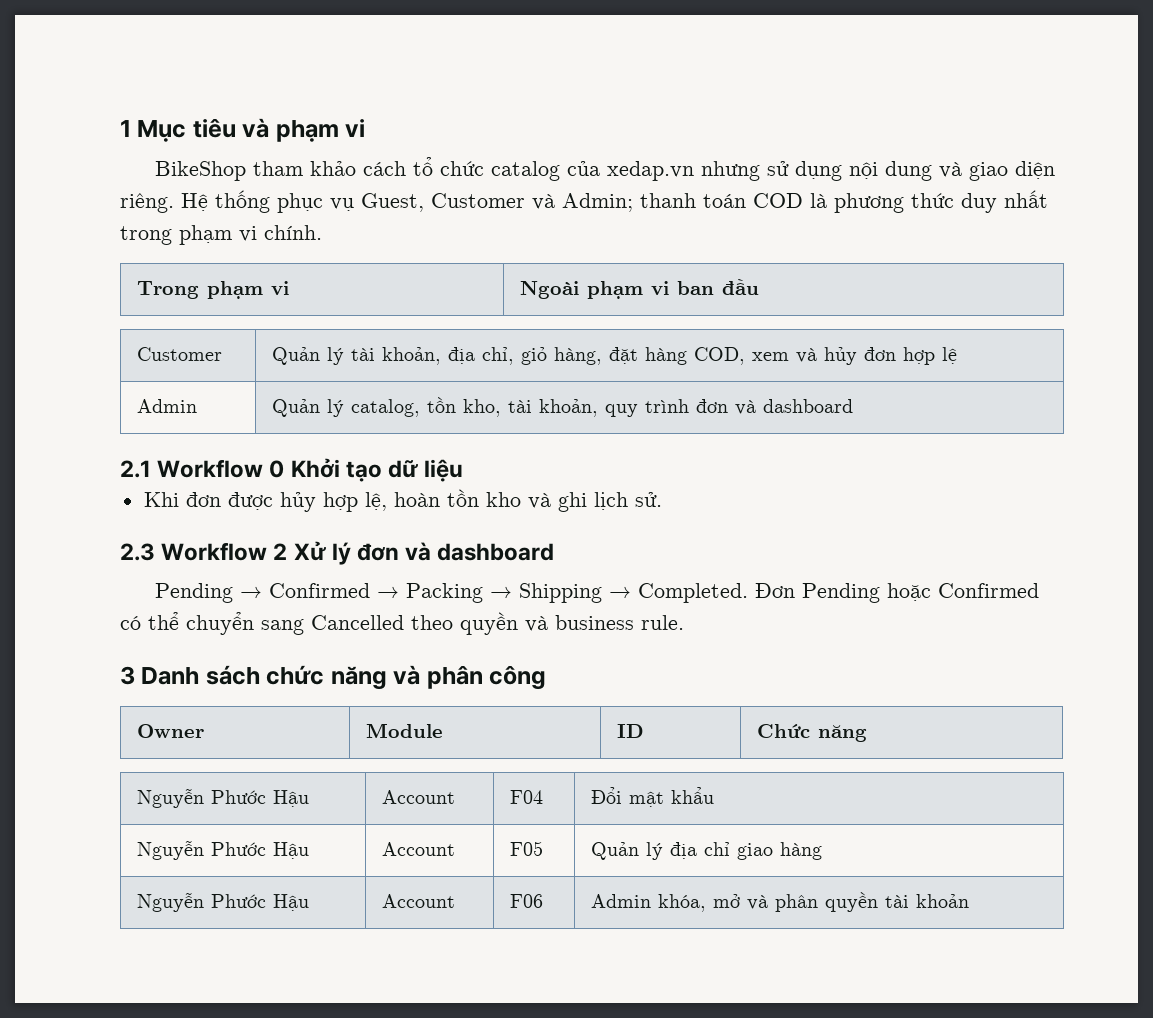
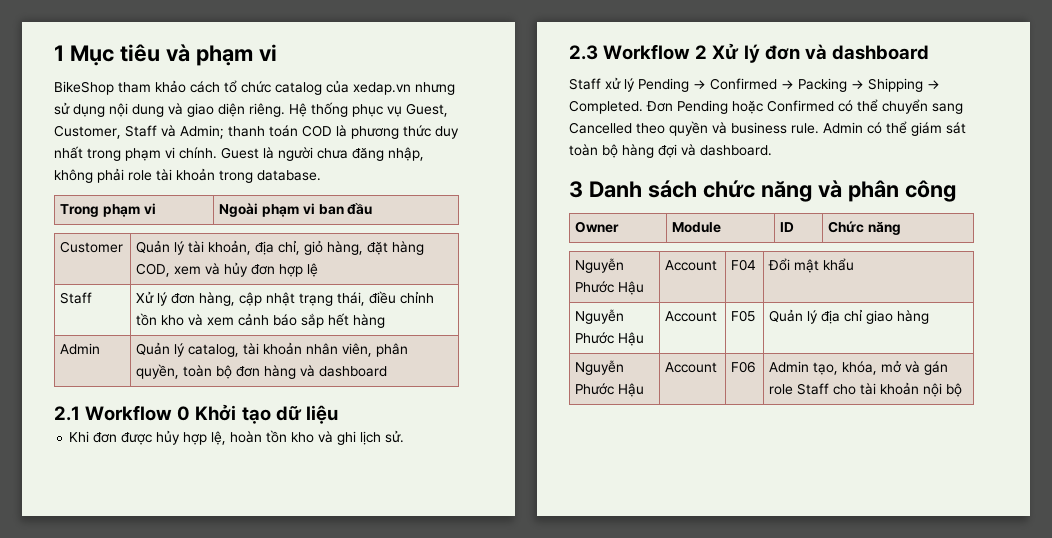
[431,193,525,208] Customer -> [54,125,157,139] Customer, Staff
(322, 232) none -> [221,147,424,161] [54,168,321,183] Guest là người chưa đăng nhập, không phải role tài khoản trong database.
[137,399,198,413] [272,397,729,417] Admin | Quản lý catalog, tồn kho, tài khoản, quy trình đơn -> [60,292,93,304] [136,291,435,306] [136,313,386,328] [60,343,101,355] [136,342,409,357] [136,364,297,379] Staff | Xử lý đơn hàng, cập nhật trạng thái, điều chỉnh tồn kho và xem cảnh báo sắp hết hàng // Admin | Quản lý catalog, tài khoản nhân viên, phân quyền, toàn bộ đơn hàng
(555, 552) none -> [569,77,635,92] Staff xử lý
(684, 622) none -> [823,121,966,136] [569,144,772,158] Admin có thể giám sát toàn bộ hàng đợi và dashboard.
(652, 901) none -> [813,362,839,375] tạo,
[775,892,970,912] phân quyền tài khoản -> [924,361,949,375] [769,382,963,397] gán role Staff cho tài khoản nội bộ

